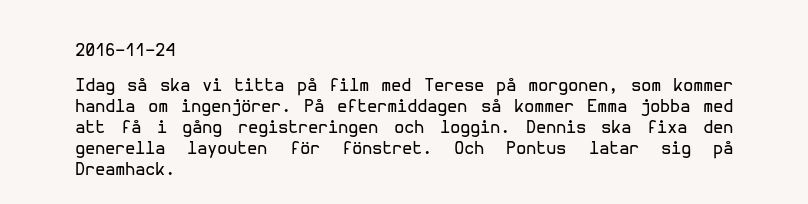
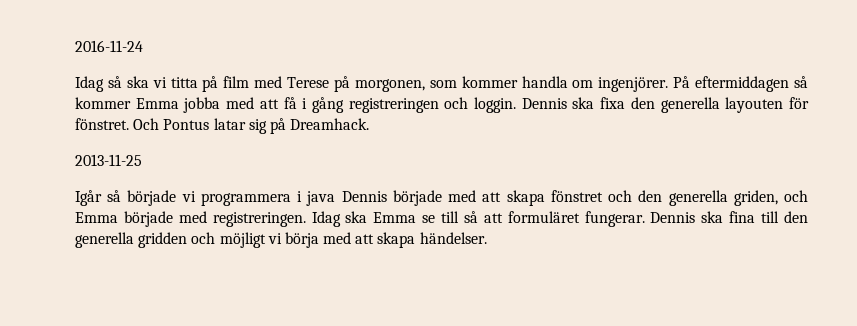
(175, 168) none -> [75,154,142,166] [75,190,809,206] [75,211,808,227] [75,232,487,248] // 2013-11-25 // Igår så började vi programmera i java Dennis började med att skapa fönstret och den generella griden, och Emma började med registreringen. Idag ska Emma se till så att formuläret fungerar. Dennis ska fina till den generella gridden och möjligt vi börja med att skapa händelser.

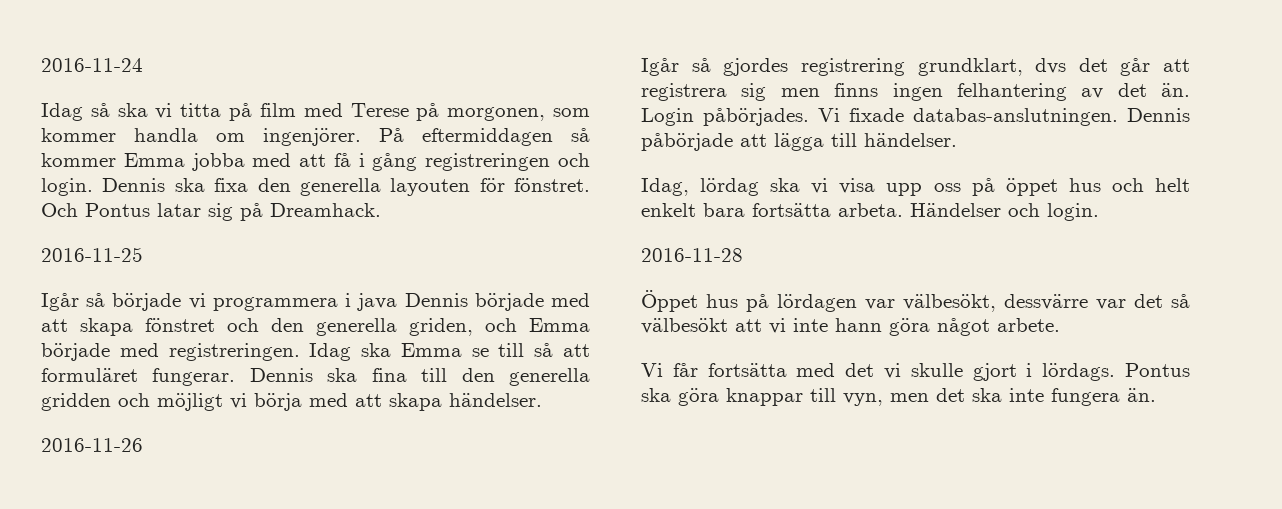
[474,97,517,113] loggin. -> [41,178,93,196] login.
[75,154,142,166] 2013-11-25 -> [41,247,143,262] 2016-11-25
(487, 238) none -> [41,438,143,452] [641,58,1190,76] [641,83,1190,101] [641,108,1190,126] [641,133,957,151] [641,178,1190,196] [641,203,1099,221] [641,248,743,262] [641,290,1190,312] [641,318,1060,336] [641,363,1190,381] [641,388,1156,406] // 2016-11-26 // Igår så gjordes registrering grundklart, dvs det går att registrera sig men finns ingen felhantering av det än. Login påbörjades. Vi fixade databas-anslutningen. Dennis påbörjade att lägga till händelser. // Idag, lördag ska vi visa upp oss på öppet hus och helt enkelt bara fortsätta arbeta. Händelser och login. // 2016-11-28 // Öppet hus på lördagen var välbesökt, dessvärre var det så välbesökt att vi inte hann göra något arbete. // Vi får fortsätta med det vi skulle gjort i lördags. Pontus ska göra knappar till vyn, men det ska inte fungera än.

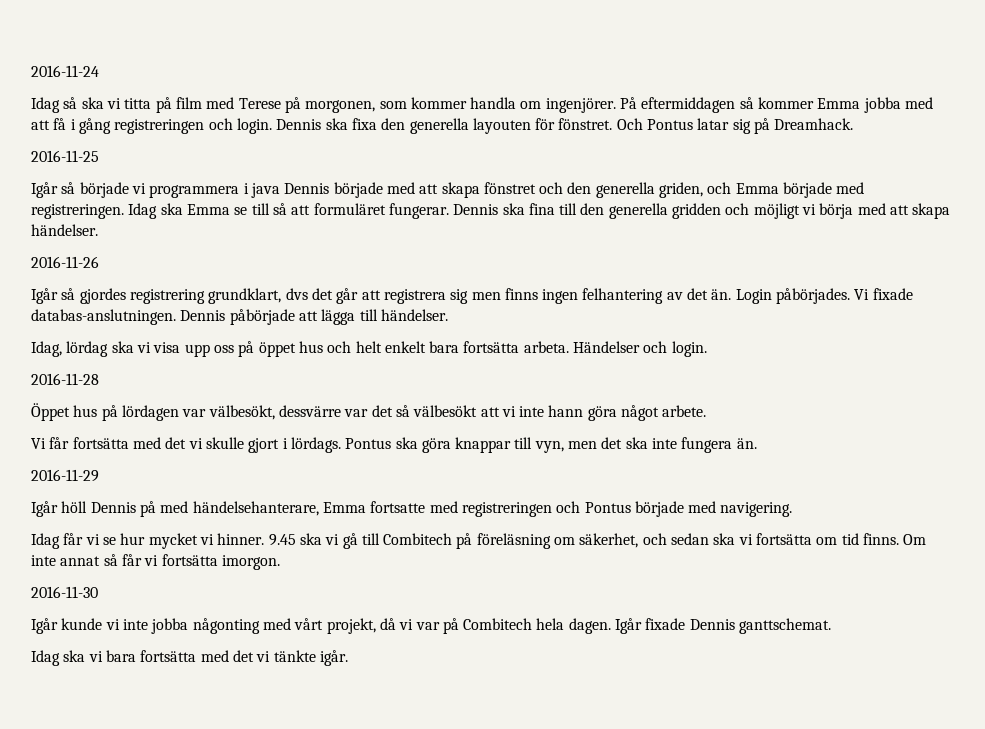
(1156, 395) none -> [31,469,99,482] [31,501,793,517] [31,533,927,549] [31,554,280,570] [31,586,98,598] [31,618,832,634] [31,650,348,666] // 2016-11-29 // Igår höll Dennis på med händelsehanterare, Emma fortsatte med registreringen och Pontus började med navigering. // Idag får vi se hur mycket vi hinner. 9.45 ska vi gå till Combitech på föreläsning om säkerhet, och sedan ska vi fortsätta om tid finns. Om inte annat så får vi fortsätta imorgon. // 2016-11-30 // Igår kunde vi inte jobba någonting med vårt projekt, då vi var på Combitech hela dagen. Igår fixade Dennis ganttschemat. // Idag ska vi bara fortsätta med det vi tänkte igår.

